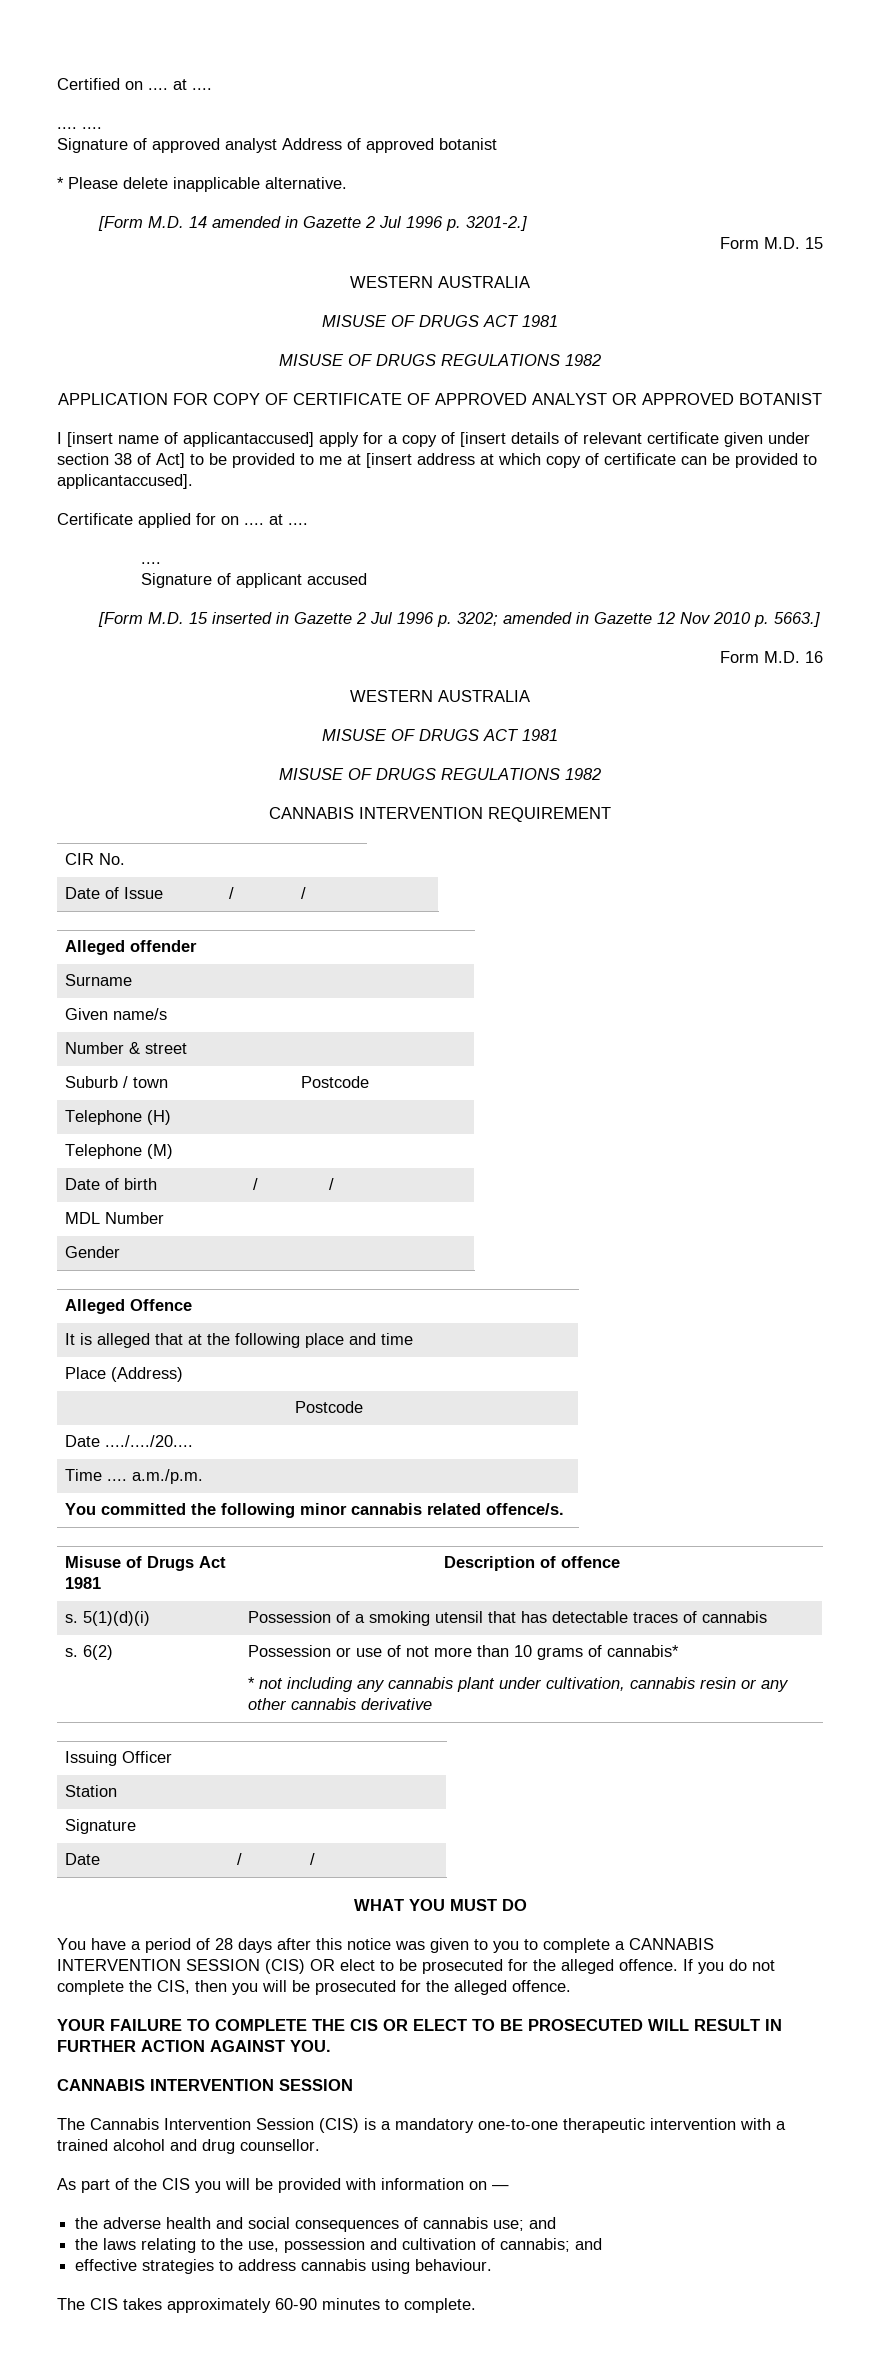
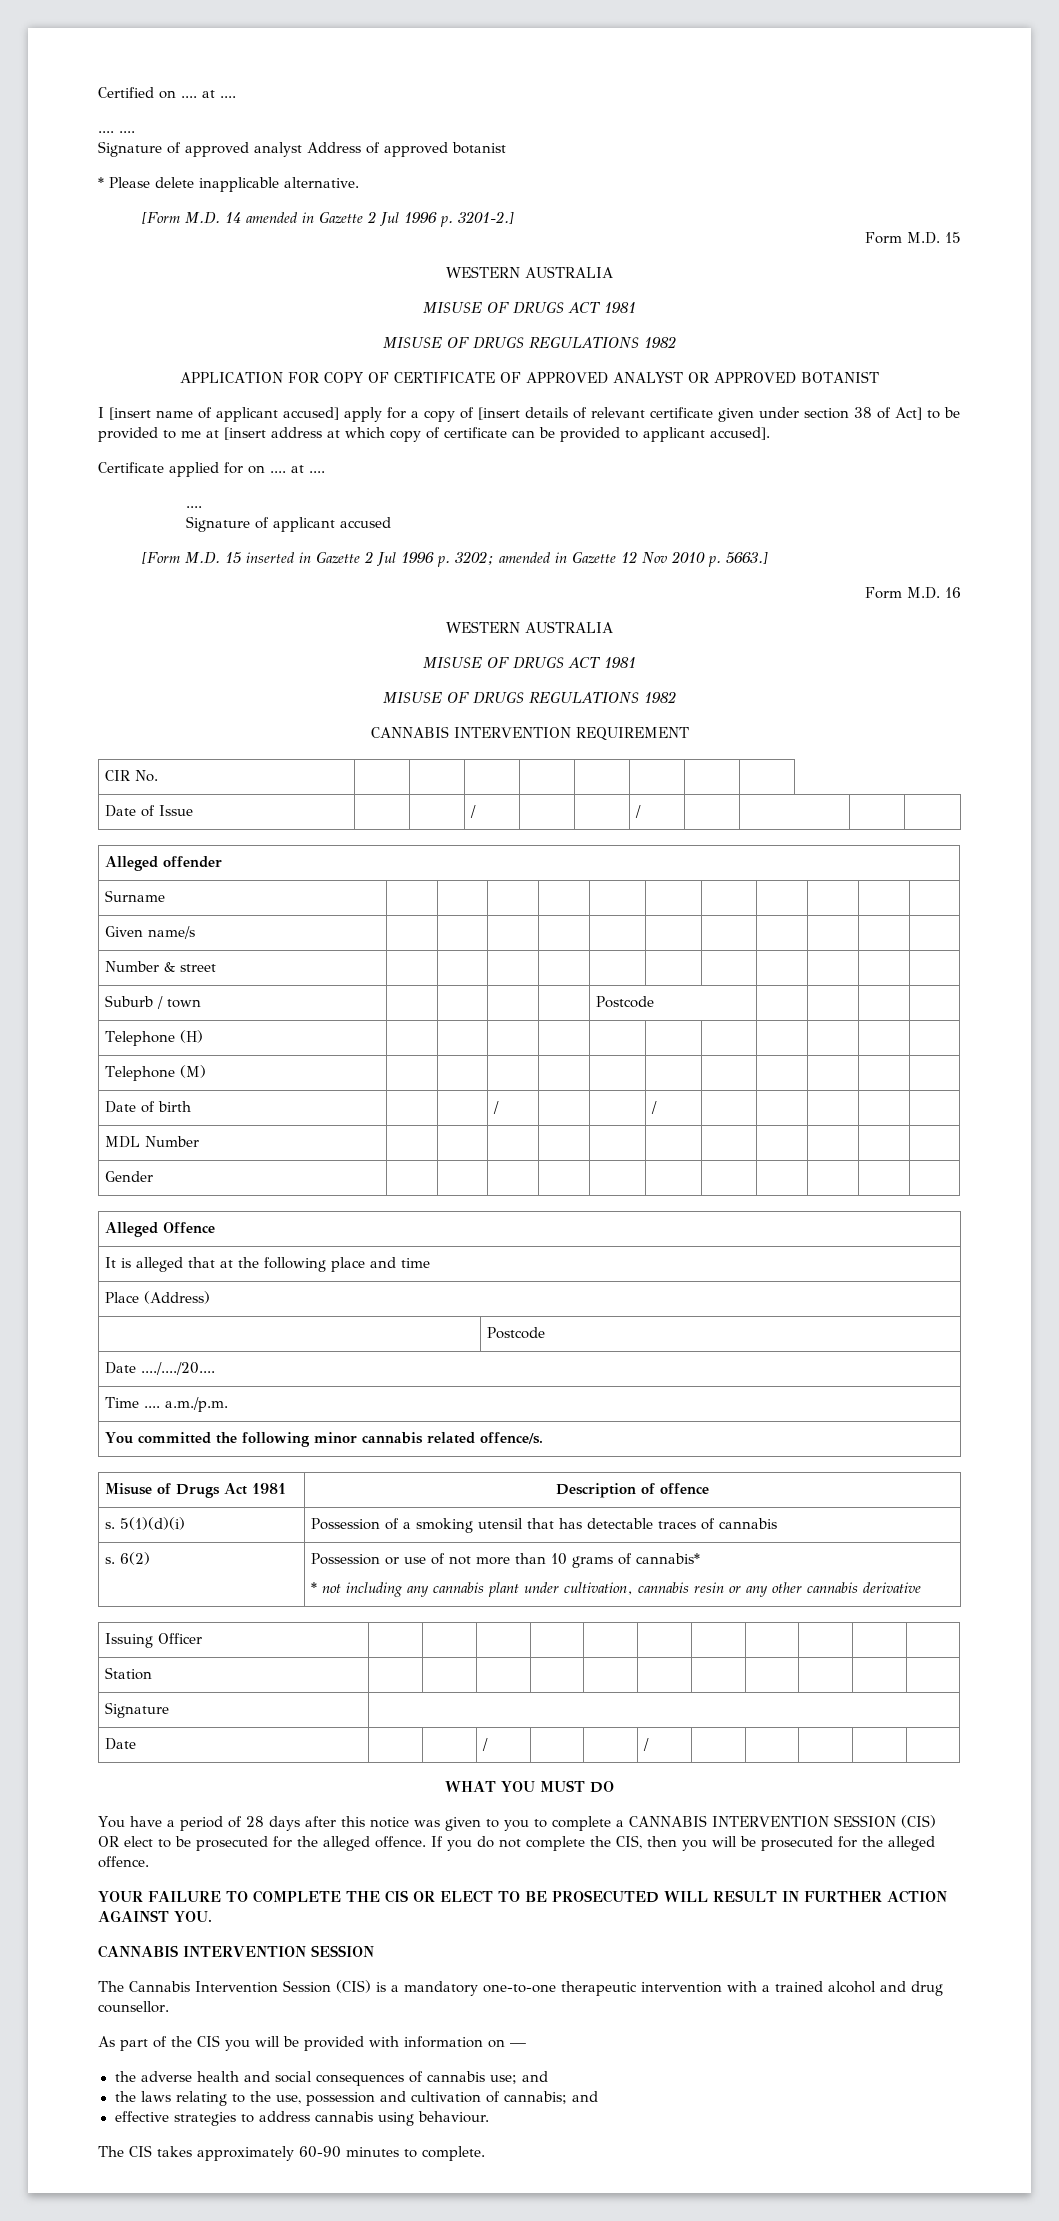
[183,432,314,447] applicantaccused] -> [216,407,339,422] applicant accused]
[57,474,193,489] applicantaccused]. -> [643,427,770,442] applicant accused].

